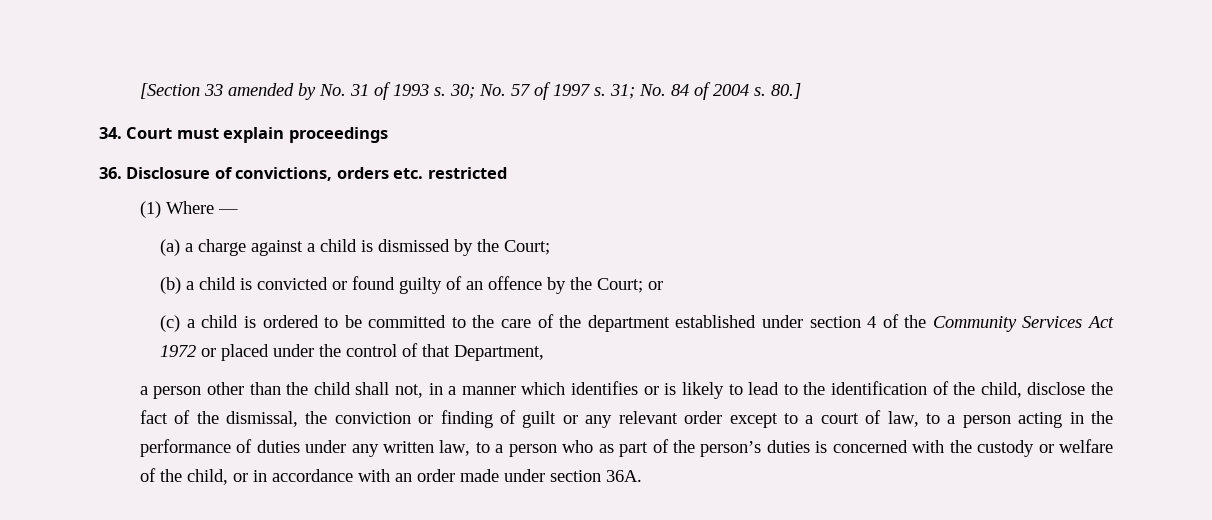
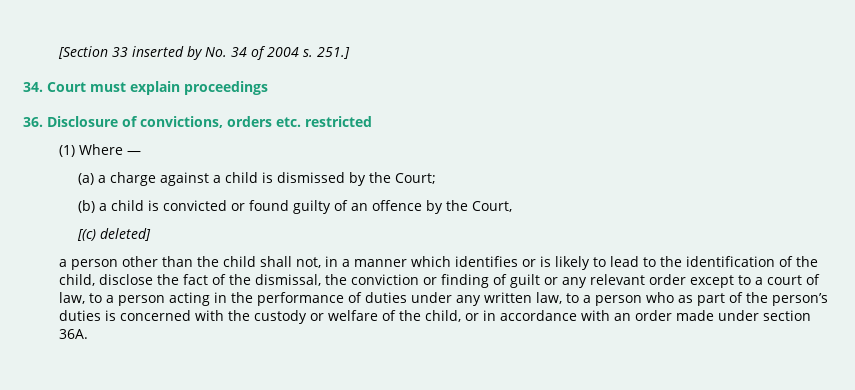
[227,83,294,96] amended -> [132,46,185,57] inserted
[349,82,689,100] 31 of 1993 s. 30; No. 57 of 1997 s. 31; No. 84 -> [231,47,248,57] 34
[770,83,801,99] 80.] -> [317,47,351,59] 251.]
[597,278,664,293] [160,314,1115,332] [160,343,545,361] Court; or // (c) a child is ordered to be committed to the care of the department established under section 4 of the Community Services Act 1972 or placed under the control of that Department, -> [471,201,512,212] [76,228,151,241] Court, // [(c) deleted]

